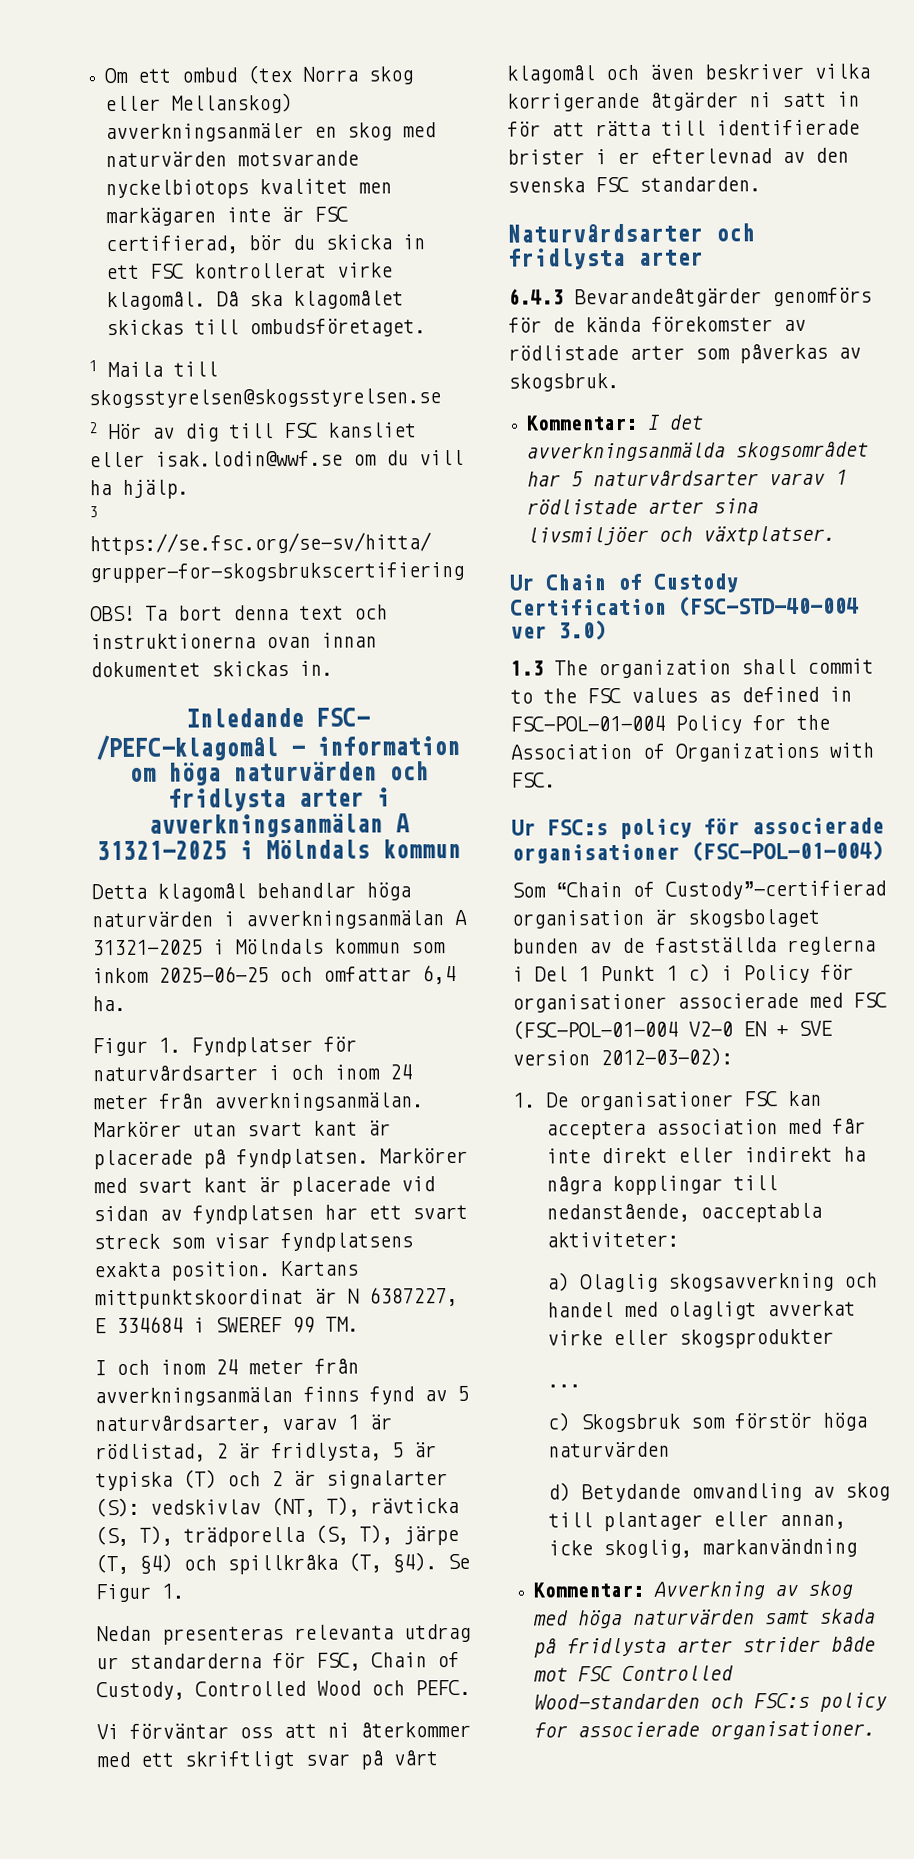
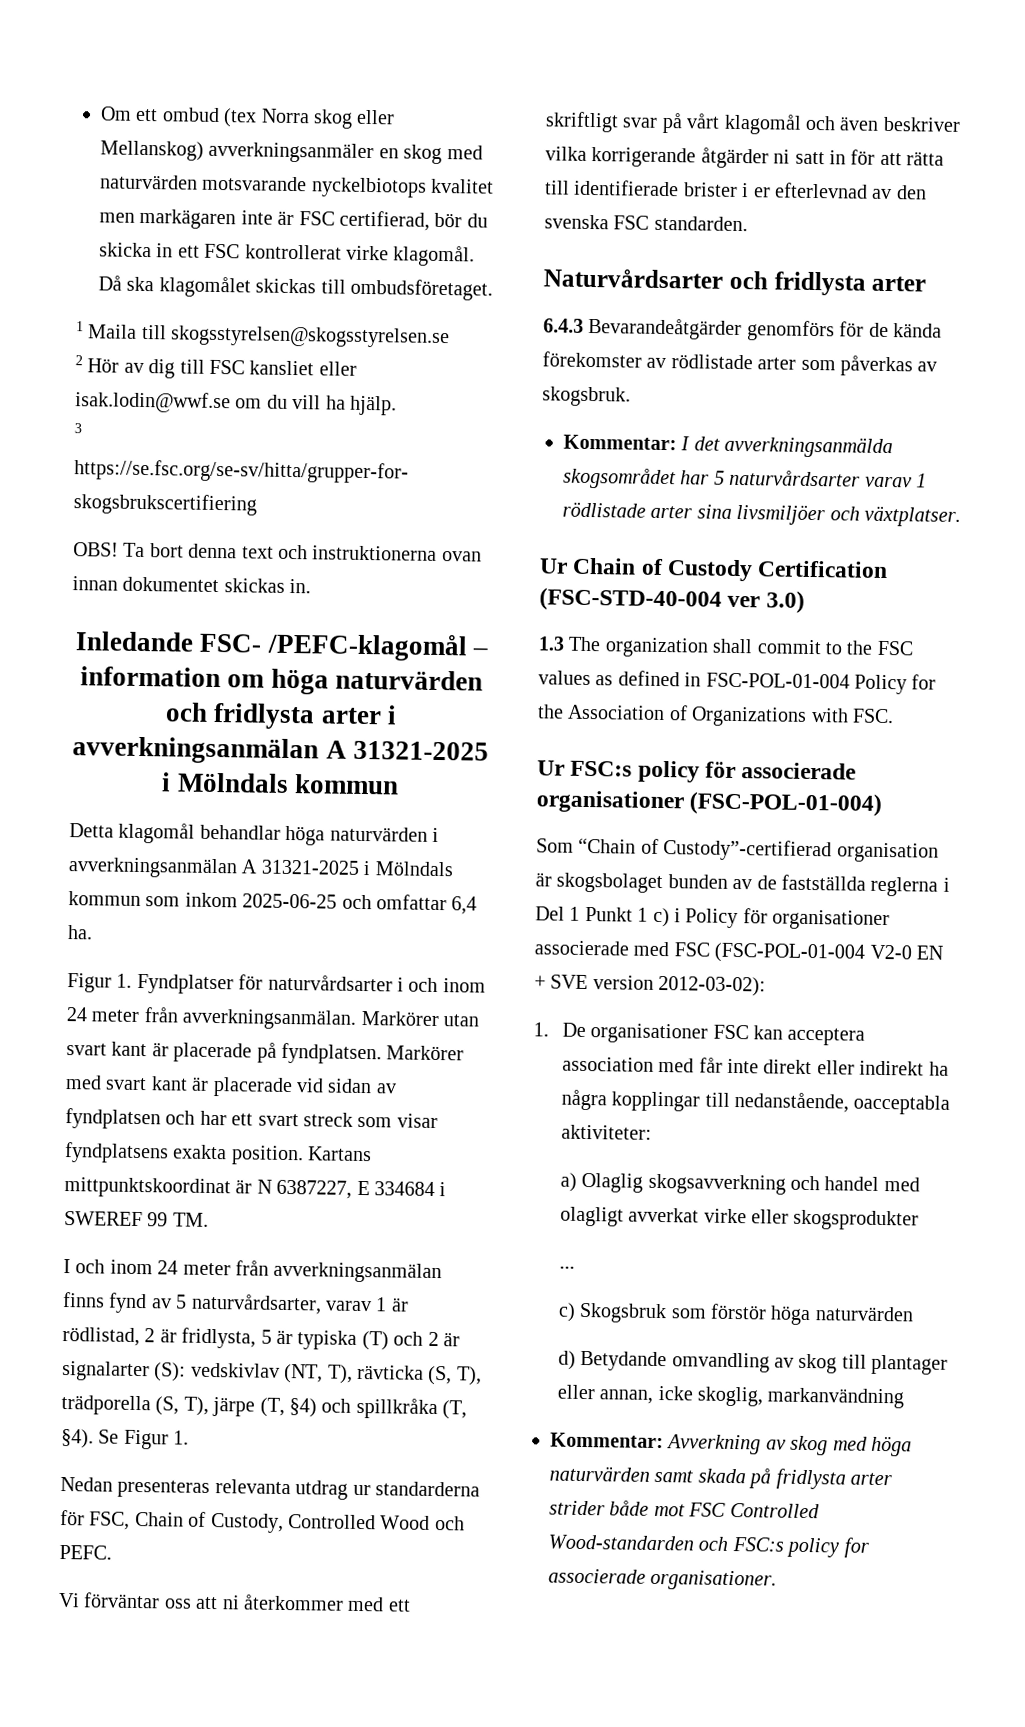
(314, 1214) none -> [165,1110,196,1125] och

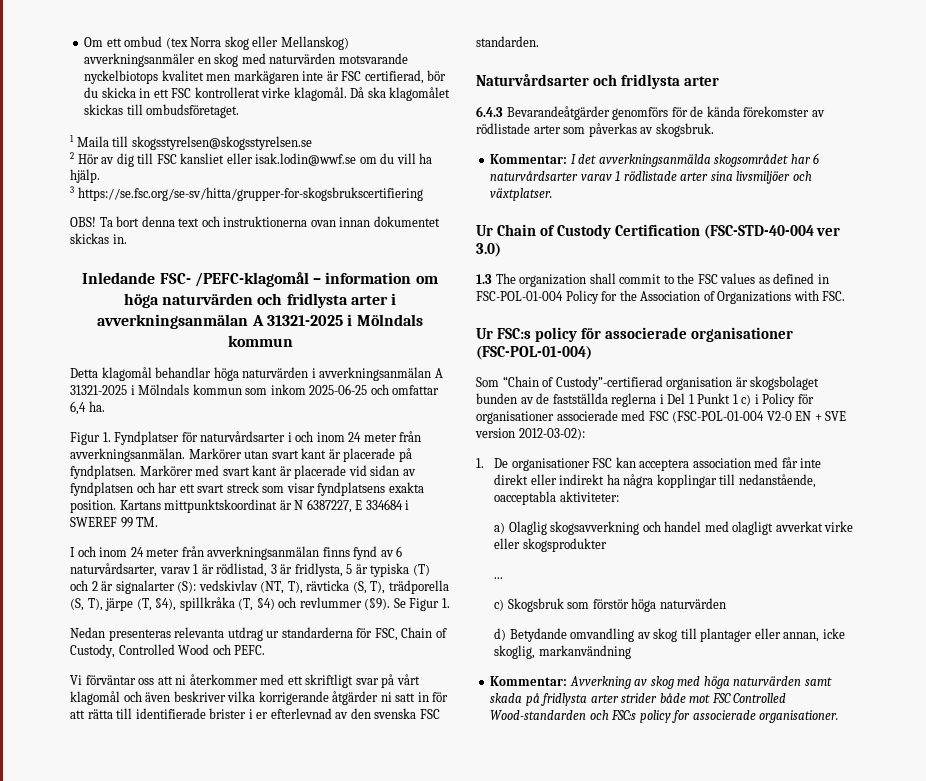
[175,1294,188,1309] 5 -> [396,546,403,557] 6
[144,1328,156,1343] 2 -> [270,564,277,574] 3
[289,1397,468,1420] [61,1428,94,1449] §4) och spillkråka (T, §4). -> [155,597,391,611] §4), spillkråka (T, §4) och revlummer (§9).
[713,470,725,485] 5 -> [813,153,820,164] 6

